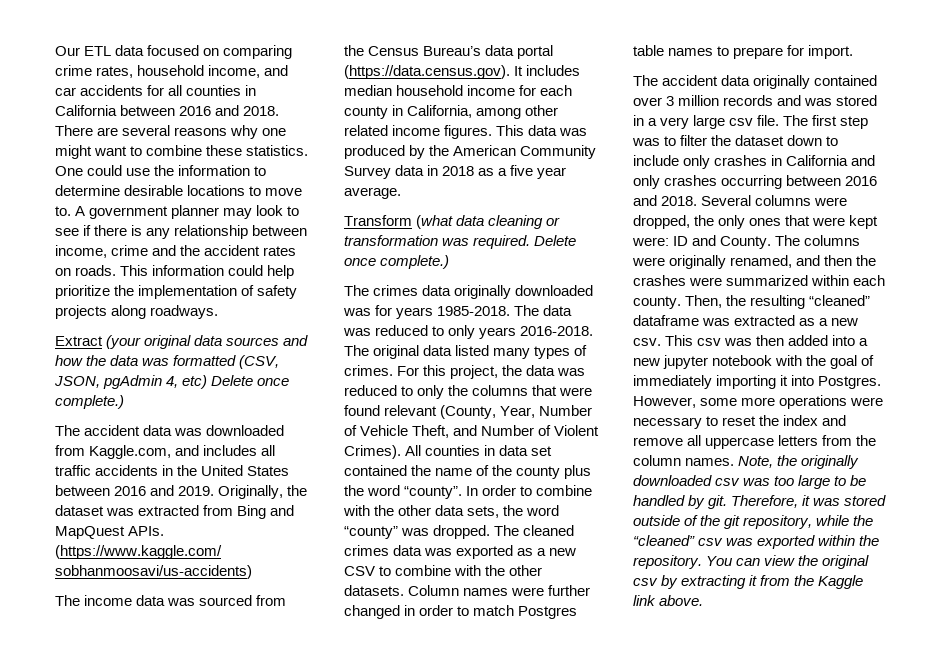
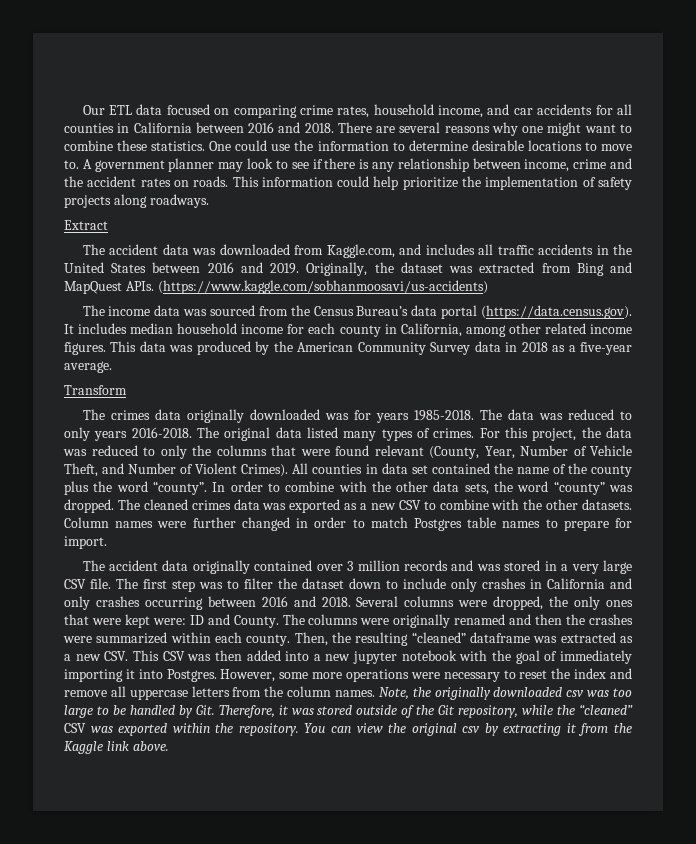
[106,335,309,349] [55,355,280,369] [54,375,290,389] [55,395,124,409] (your original data sources and how the data was formatted (CSV, JSON, pgAdmin 4, etc) Delete once complete.) -> (108, 225) none
[510,165,567,179] five year -> [579,342,632,355] five-year
[416,215,561,229] [344,235,577,249] [344,255,450,269] (what data cleaning or transformation was required. Delete once complete.) -> (127, 390) none
[729,118,754,126] csv -> [64,579,86,589] CSV
[730,255,793,268] renamed, -> [454,614,506,625] renamed
[633,335,722,346] csv. This csv -> [104,650,185,661] CSV. This CSV
[708,495,728,509] git. -> [195,705,215,715] Git.
[724,515,741,529] git -> [438,705,456,715] Git
[698,538,724,546] csv -> [64,723,86,733] CSV

